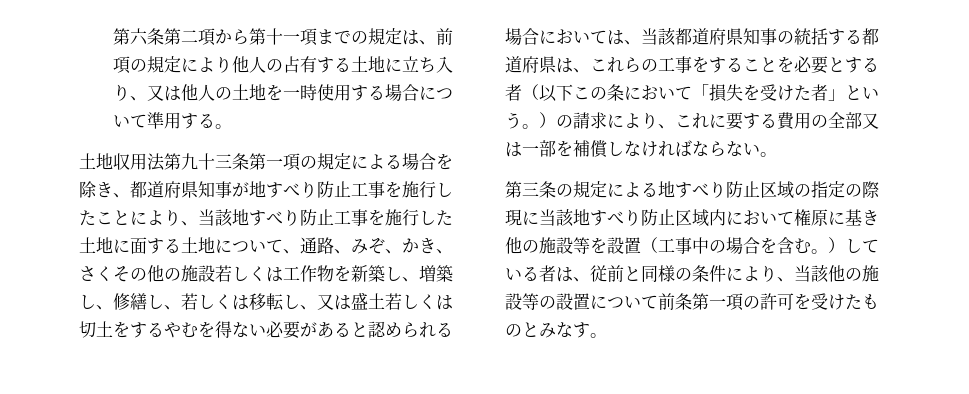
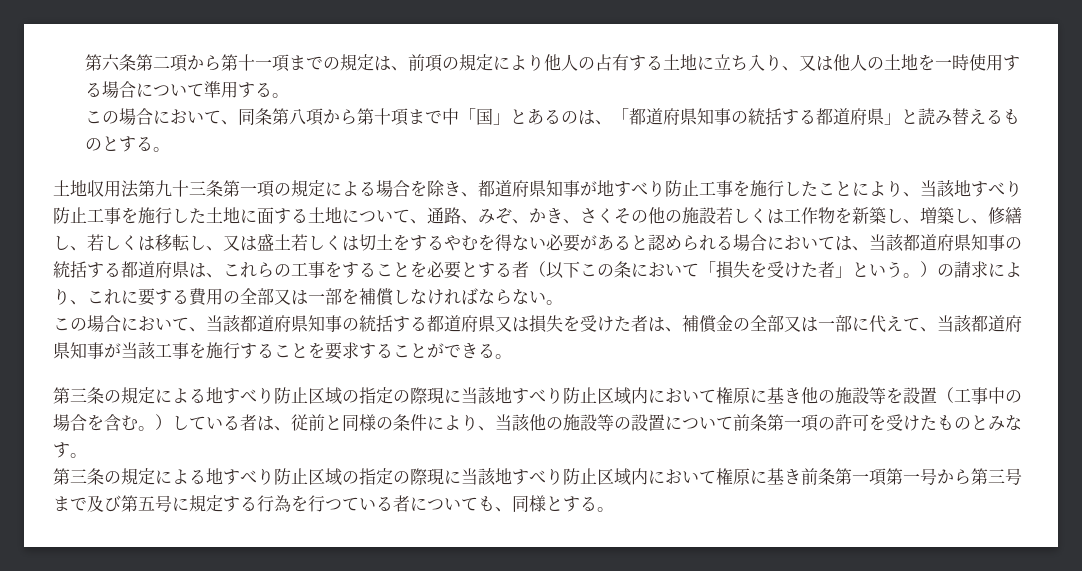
(232, 126) none -> [84,108,1020,126] [84,136,170,152] // この場合において、同条第八項から第十項まで中「国」とあるのは、「都道府県知事の統括する都道府県」と読み替えるものとする。
(777, 154) none -> [53,315,1022,333] [53,342,512,360] // この場合において、当該都道府県知事の統括する都道府県又は損失を受けた者は、補償金の全部又は一部に代えて、当該都道府県知事が当該工事を施行することを要求することができる。
(607, 335) none -> [53,468,1022,486] [53,495,614,512] // 第三条の規定による地すべり防止区域の指定の際現に当該地すべり防止区域内において権原に基き前条第一項第一号から第三号まで及び第五号に規定する行為を行つている者についても、同様とする。

